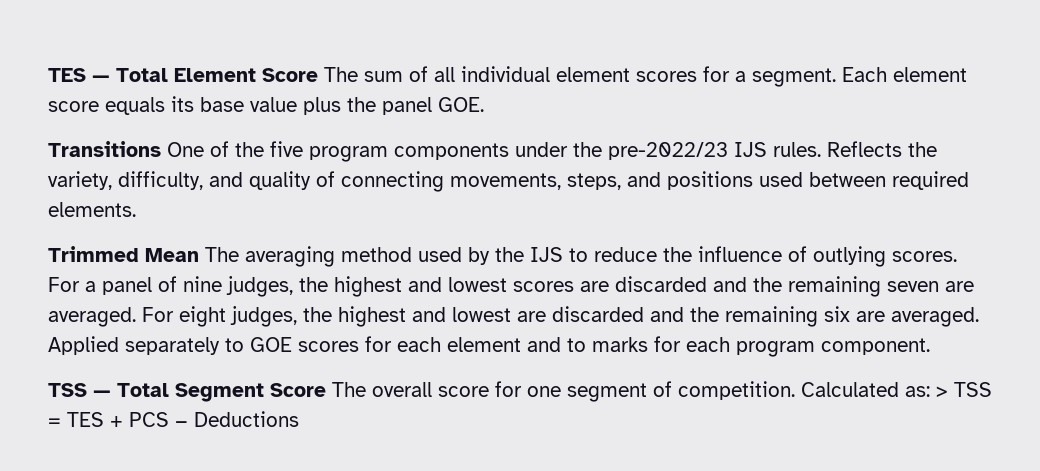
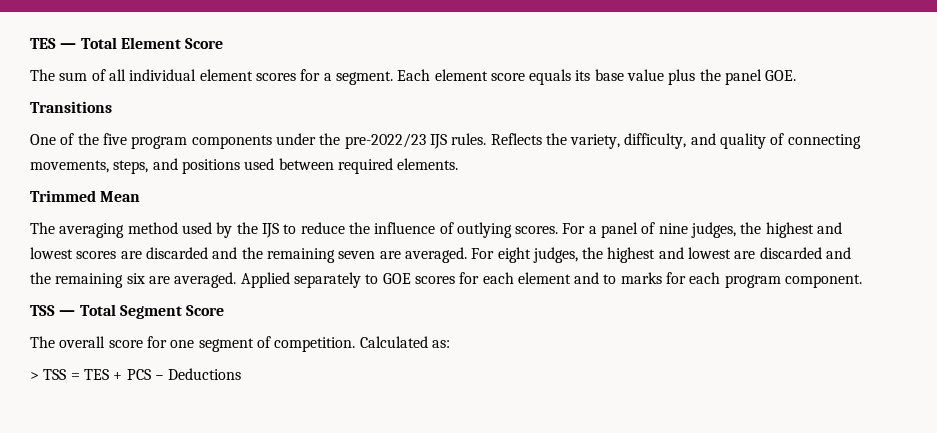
(318, 75) none -> (224, 43) //
(161, 149) none -> (112, 107) //
(199, 255) none -> (141, 196) //
(326, 390) none -> (225, 310) //
(930, 391) none -> (450, 344) //

